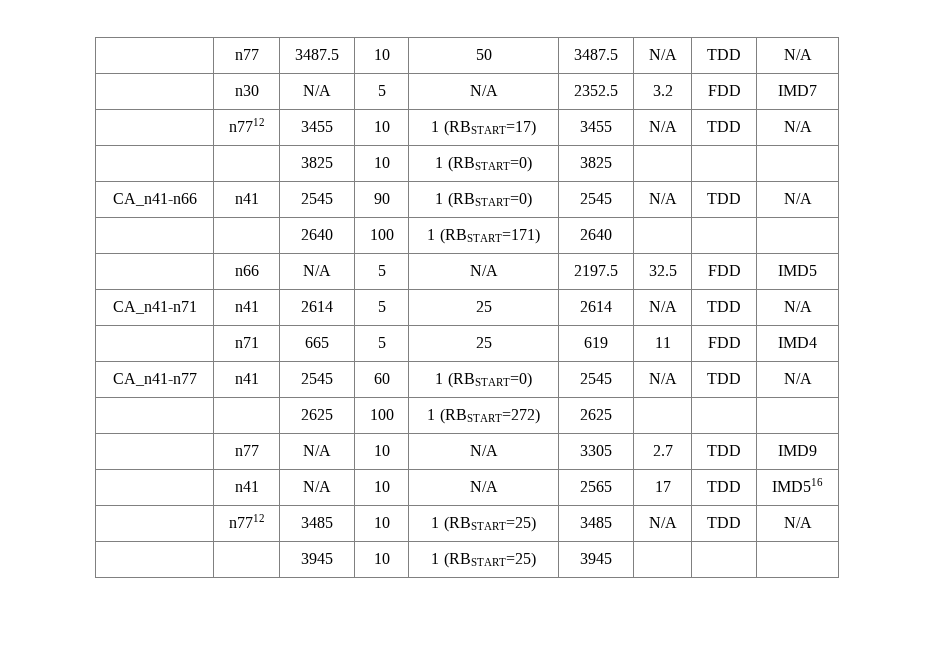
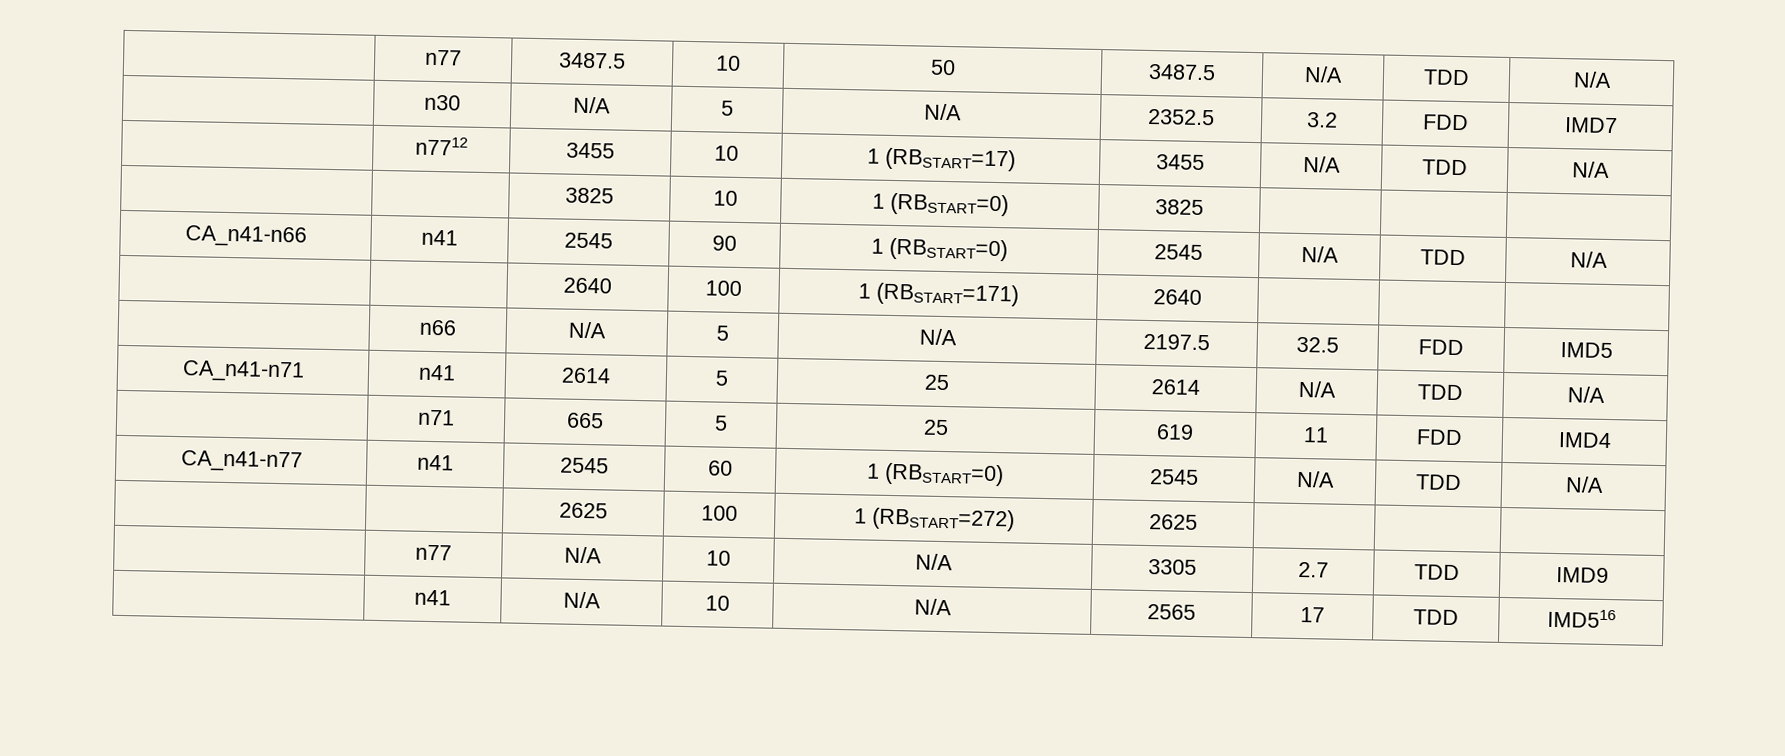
[228,514,265,528] [301,517,333,528] [373,517,390,528] [431,516,536,532] [580,517,612,528] [648,517,677,528] [707,517,741,528] [783,517,812,528] [301,553,333,564] [373,553,390,564] [431,552,536,568] [580,553,612,564] // | n7712 | 3485 | 10 | 1 (RBSTART=25) | 3485 | N/A | TDD | N/A // | | 3945 | 10 | 1 (RBSTART=25) | 3945 | | | -> (1616, 618) none

